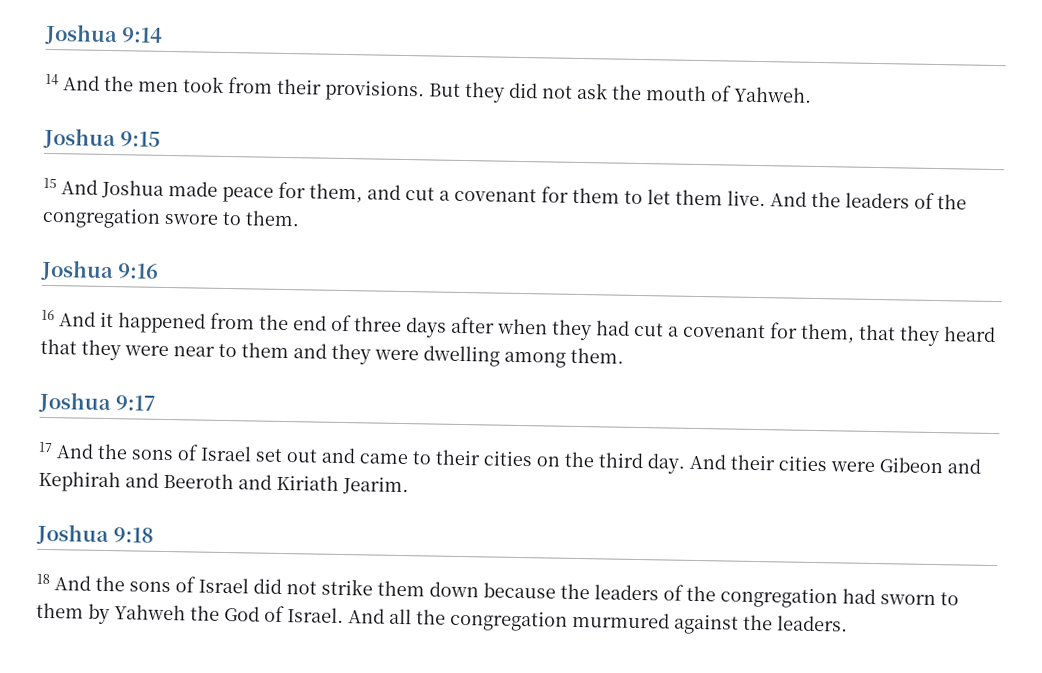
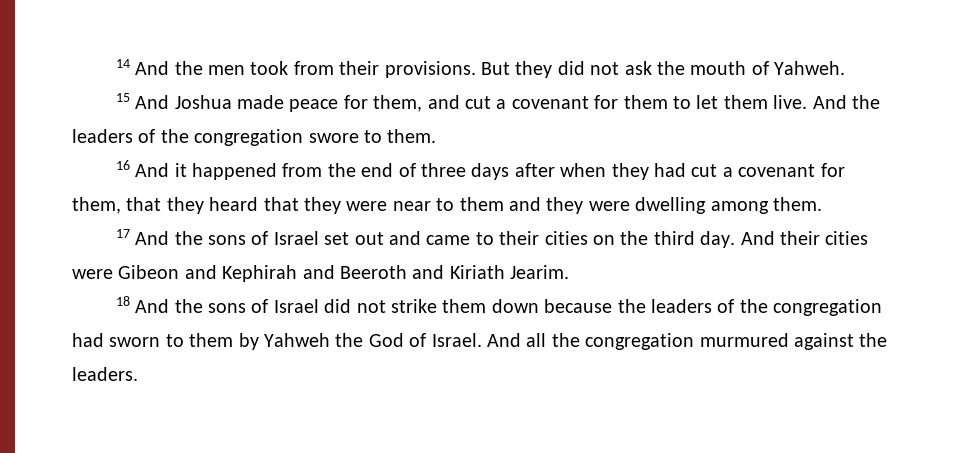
[44,23,164,46] Joshua 9:14 // -> (115, 63) none
[43,127,162,150] // Joshua 9:15 -> (846, 68) none
[40,259,160,282] // Joshua 9:16 -> (437, 136) none
[38,391,157,414] // Joshua 9:17 -> (822, 204) none
[36,523,155,546] // Joshua 9:18 -> (570, 272) none

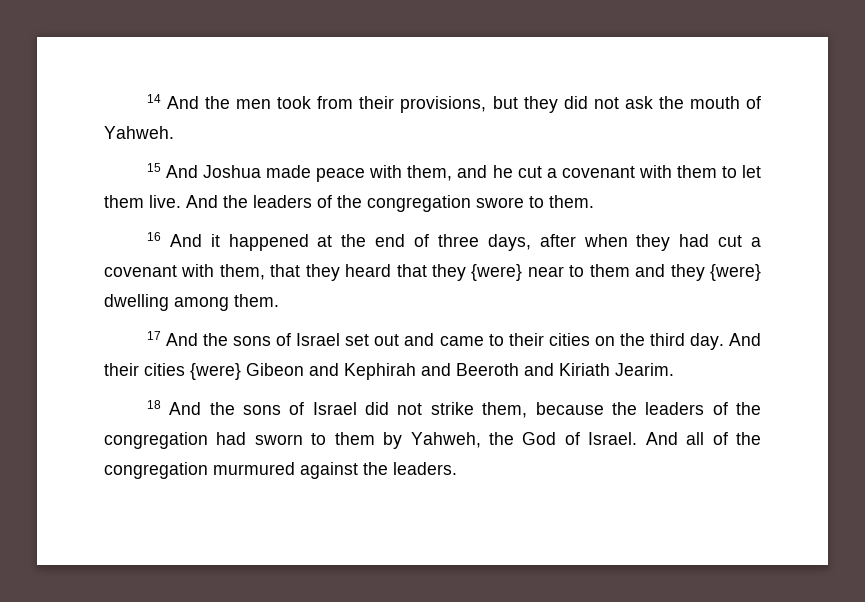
[384,61,510,78] provisions. But -> [400,96,518,113] provisions, but
[343,95,368,109] for -> [369,165,403,178] with
[464,95,619,109] cut a covenant for -> [492,165,672,178] he cut a covenant with
[282,163,323,177] from -> [317,235,333,247] at
[471,163,510,180] days -> [487,234,531,251] days,
[820,163,845,177] for -> [181,264,215,277] with
[346,201,388,211] were -> [471,264,523,281] {were}
[588,201,630,211] were -> [710,264,762,281] {were}
[72,269,113,279] were -> [190,363,241,380] {were}
[442,299,539,313] them down -> [482,402,528,418] them,
[264,333,330,347] Yahweh -> [410,432,481,448] Yahweh,
(547, 340) none -> [712,432,728,445] of

